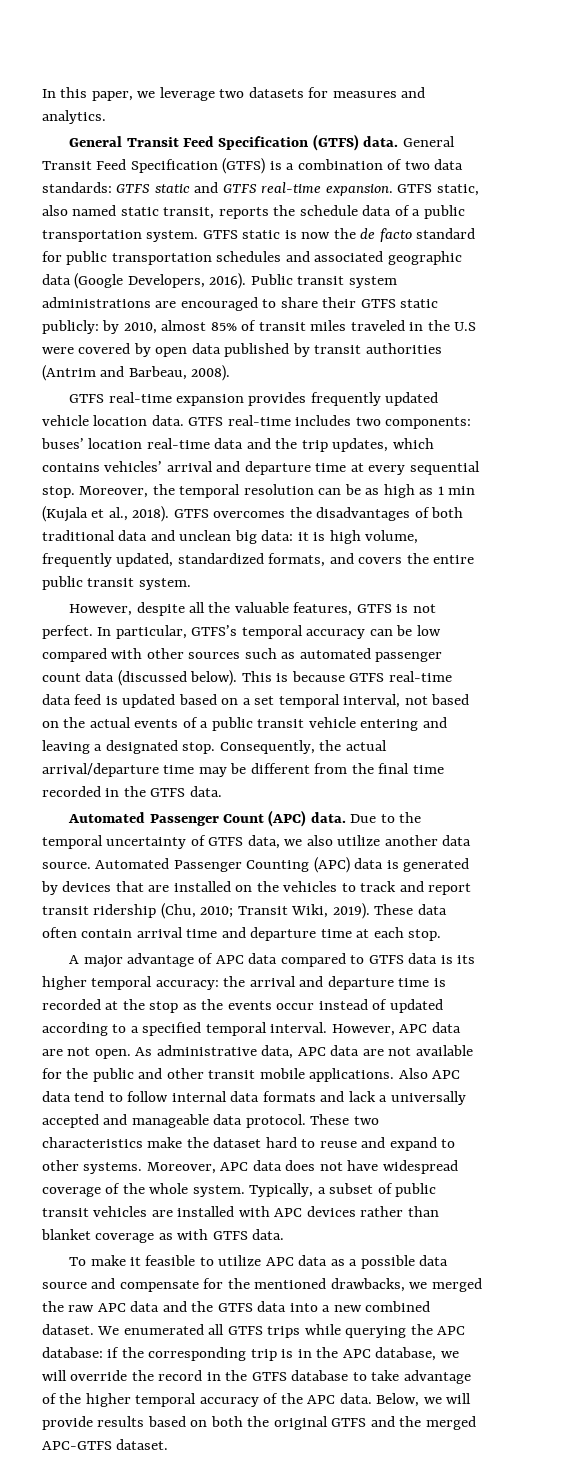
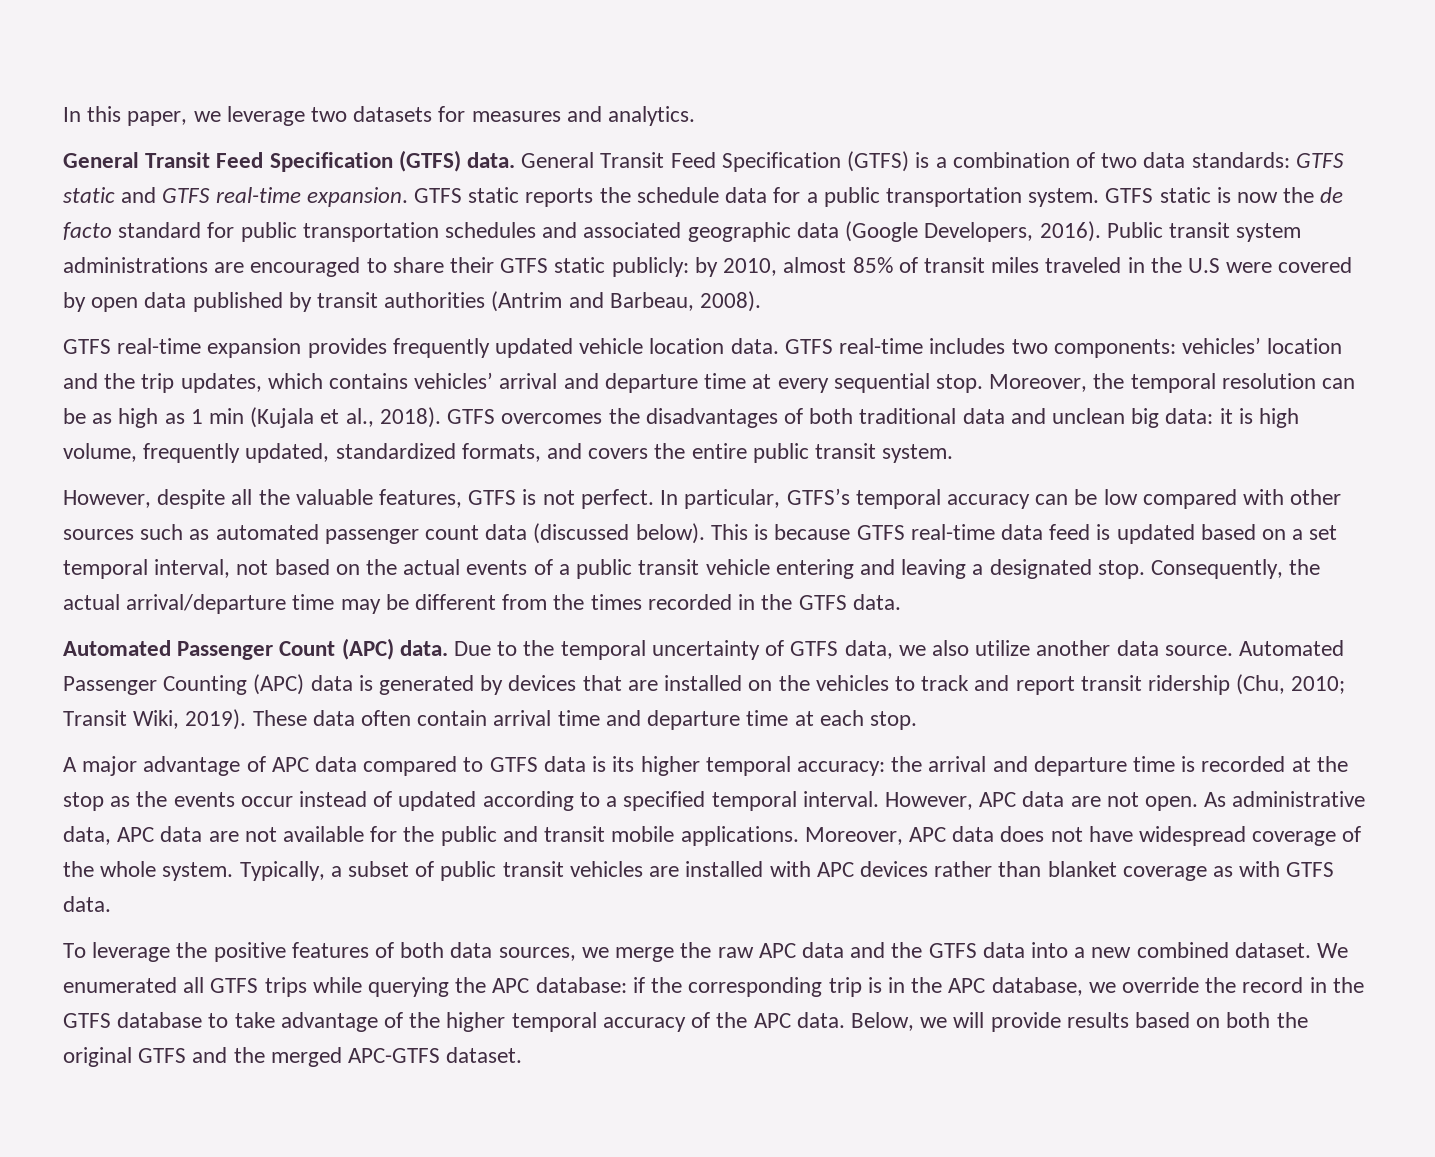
[436,184,479,196] [42,205,215,219] static, also named static transit, -> [468,187,520,203] static
[394,205,410,216] of -> [773,187,801,203] for
[41,438,244,449] buses’ location real-time data -> [1181,337,1343,354] vehicles’ location
[378,763,444,774] final time -> [590,594,642,610] times
[166,1068,204,1079] other -> (538, 834) none
[398,1068,461,1079] [42,1091,466,1105] [42,1114,379,1128] [42,1137,456,1151] [42,1160,143,1174] Also APC data tend to follow internal data formats and lack a universally accepted and manageable data protocol. These two characteristics make the dataset hard to reuse and expand to other systems. -> (799, 836) none
[90,1255,449,1269] [42,1278,482,1292] make it feasible to utilize APC data as a possible data source and compensate for the mentioned drawbacks, we merged -> [92,942,675,962] leverage the positive features of both data sources, we merge
[42,1370,67,1381] will -> (1116, 987) none

